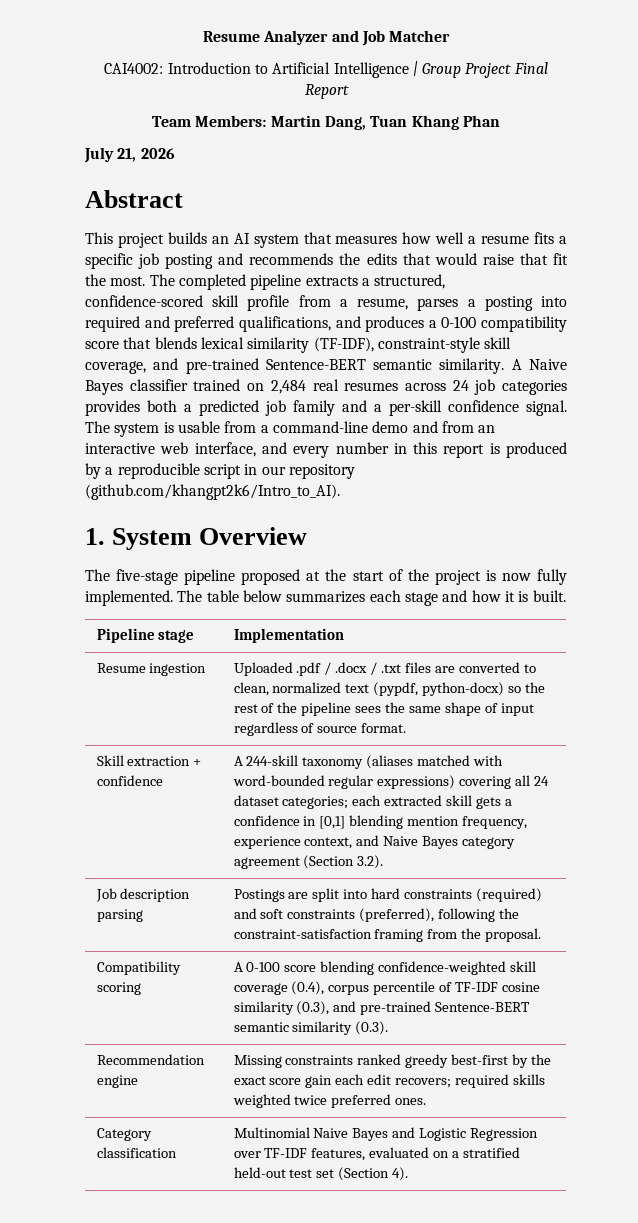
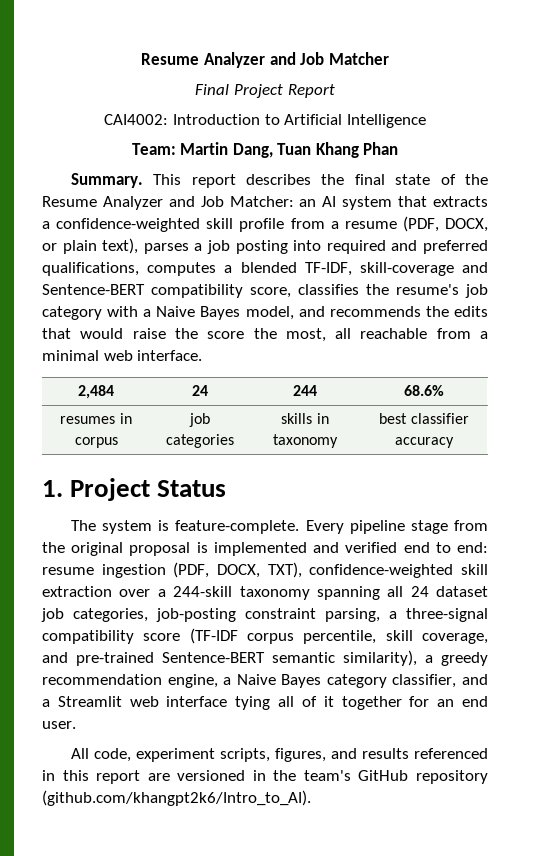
(451, 36) none -> [195,84,335,98] // Final Project Report
[412,61,548,78] [304,84,349,99] [152,115,267,127] | Group Project Final Report // Team Members: -> [131,143,176,155] // Team:
[84,147,175,163] [85,190,183,208] [85,232,567,248] [85,253,214,269] July 21, 2026 // Abstract // This project builds an AI system that measures how well a resume fits a specific job posting -> [70,173,488,188] [42,196,489,210] [42,216,488,232] [42,238,488,254] [42,262,488,276] [42,284,488,298] [42,306,294,320] Summary. This report describes the final state of the Resume Analyzer and Job Matcher: an AI system that extracts a confidence-weighted skill profile from a resume (PDF, DOCX, or plain text), parses a job posting into required and preferred qualifications, computes a blended TF-IDF, skill-coverage and Sentence-BERT compatibility score, classifies the resume's job category with a Naive Bayes model,
[519,253,568,265] [85,274,446,290] [85,295,567,311] [85,316,567,332] [85,337,480,353] that fit the most. The completed pipeline extracts a structured, confidence-scored skill profile from a resume, parses a posting into required and preferred qualifications, and produces a 0-100 compatibility score that blends lexical similarity (TF-IDF), constraint-style -> [174,328,489,342] [42,350,203,361] [78,385,114,399] [191,385,208,396] [293,385,317,396] [404,385,444,396] [60,413,132,424] [74,437,118,448] [188,413,210,427] [165,434,234,448] [281,413,329,424] [273,434,338,448] [379,413,469,424] [395,437,454,448] [42,478,227,501] [70,520,489,534] [42,542,489,556] [42,562,488,578] [42,586,488,600] [41,608,488,622] [42,628,377,644] the score the most, all reachable from a minimal web interface. // 2,484 | 24 | 244 | 68.6% // resumes in corpus | job categories | skills in taxonomy | best classifier accuracy // 1. Project Status // The system is feature-complete. Every pipeline stage from the original proposal is implemented and verified end to end: resume ingestion (PDF, DOCX, TXT), confidence-weighted skill extraction over a 244-skill taxonomy spanning all 24 dataset job categories, job-posting constraint parsing, a three-signal compatibility score (TF-IDF corpus percentile,
[439,358,567,374] [85,379,567,395] [85,400,567,416] [85,421,496,437] [85,442,567,458] [85,463,355,479] [85,484,340,500] [85,527,308,550] [85,569,567,585] [85,590,566,606] [96,628,195,643] [233,628,344,643] [96,663,207,676] [233,662,536,676] [233,682,545,696] [233,702,534,716] [233,722,407,736] [96,755,202,766] [96,775,163,786] [233,755,504,769] [232,775,550,789] [233,795,512,809] [233,815,528,829] [233,835,516,849] [233,855,384,869] [95,888,191,902] [96,909,143,922] [233,888,542,902] [233,908,520,922] [233,928,542,942] [96,961,181,975] [96,982,141,995] [233,961,537,975] [233,981,540,995] [233,1001,531,1015] [233,1021,389,1035] [96,1054,205,1065] [96,1075,138,1088] [233,1054,551,1068] [233,1074,545,1088] [232,1094,427,1108] [96,1128,152,1141] [96,1147,177,1158] [233,1127,539,1141] [233,1147,520,1161] [233,1167,409,1181] similarity. A Naive Bayes classifier trained on 2,484 real resumes across 24 job categories provides both a predicted job family and a per-skill confidence signal. The system is usable from a command-line demo and from an interactive web interface, and every number in this report is produced by a reproducible script in our repository (github.com/khangpt2k6/Intro_to_AI). // 1. System Overview // The five-stage pipeline proposed at the start of the project is now fully implemented. The table below summarizes each stage and how it is built. // Pipeline stage | Implementation // Resume ingestion | Uploaded .pdf / .docx / .txt files are converted to clean, normalized text (pypdf, python-docx) so the rest of the pipeline sees the same shape of input regardless of source format. // Skill extraction + confidence | A 244-skill taxonomy (aliases matched with word-bounded regular expressions) covering all 24 dataset categories; each extracted skill gets a confidence in [0,1] blending mention frequency, experience context, and Naive Bayes category agreement (Section 3.2). // Job description parsing | Postings are split into hard constraints (required) and soft constraints (preferred), following the constraint-satisfaction framing from the proposal. // Compatibility scoring | A 0-100 score blending confidence-weighted skill coverage (0.4), corpus percentile of TF-IDF cosine similarity (0.3), and pre-trained Sentence-BERT semantic similarity (0.3). // Recommendation engine | Missing constraints ranked greedy best-first by the exact score gain each edit recovers; required skills weighted twice preferred ones. // Category classification | Multinomial Naive Bayes and Logistic Regression over TF-IDF features, evaluated on a stratified held-out test set (Section 4). -> [343,650,488,666] [42,674,488,688] [42,696,488,710] [42,721,76,729] [70,748,488,762] [42,770,488,784] [42,790,311,806] similarity), a greedy recommendation engine, a Naive Bayes category classifier, and a Streamlit web interface tying all of it together for an end user. // All code, experiment scripts, figures, and results referenced in this report are versioned in the team's GitHub repository (github.com/khangpt2k6/Intro_to_AI).

